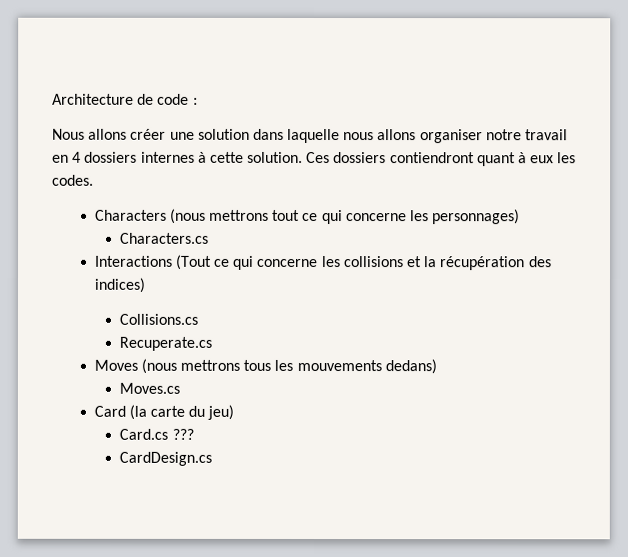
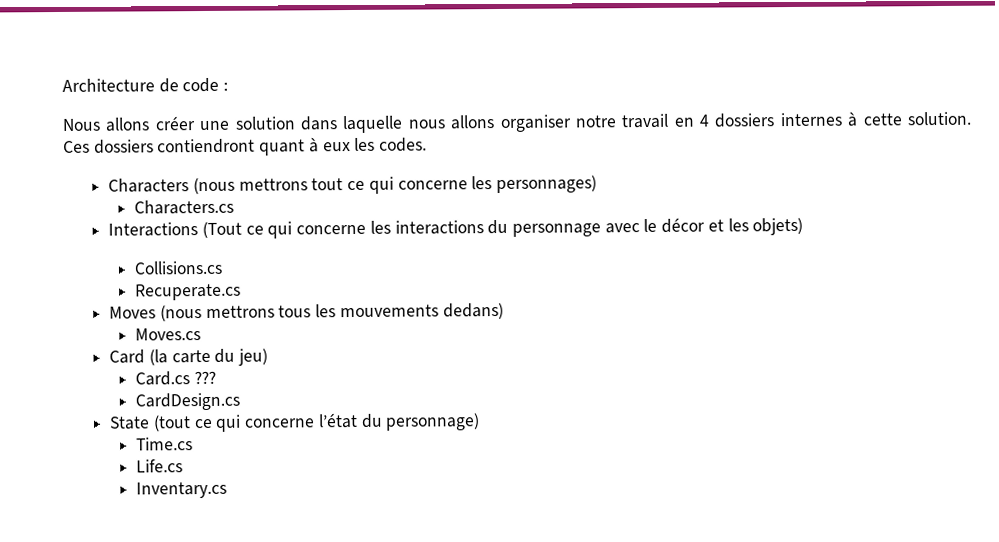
[343,256,552,271] [93,277,146,293] collisions et la récupération des indices) -> [394,217,804,237] interactions du personnage avec le décor et les objets)
(213, 458) none -> [109,412,481,432] [136,437,194,451] [136,459,184,473] [136,481,228,499] // State (tout ce qui concerne l’état du personnage) // Time.cs // Life.cs // Inventary.cs

